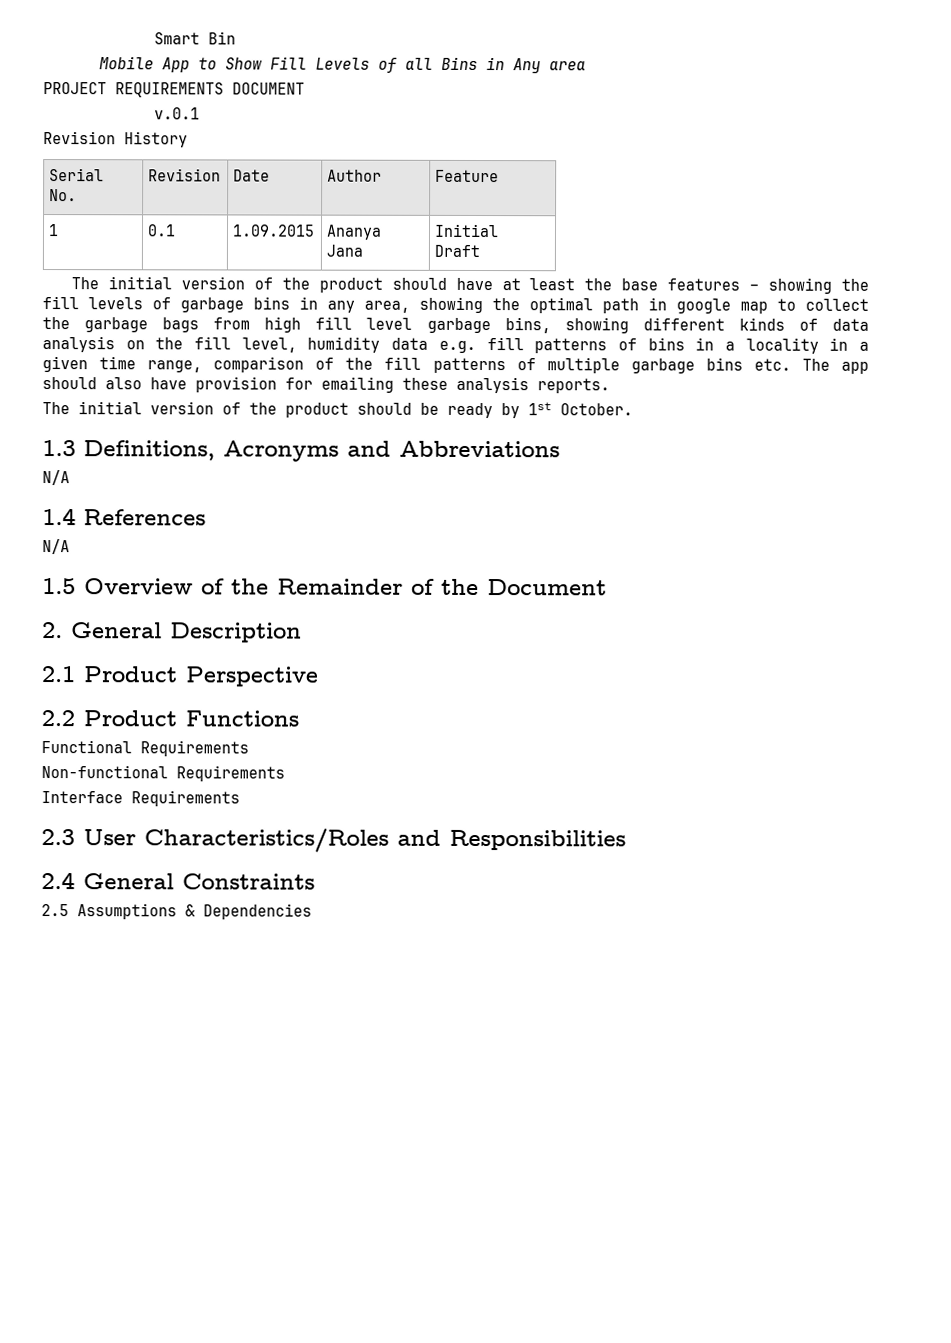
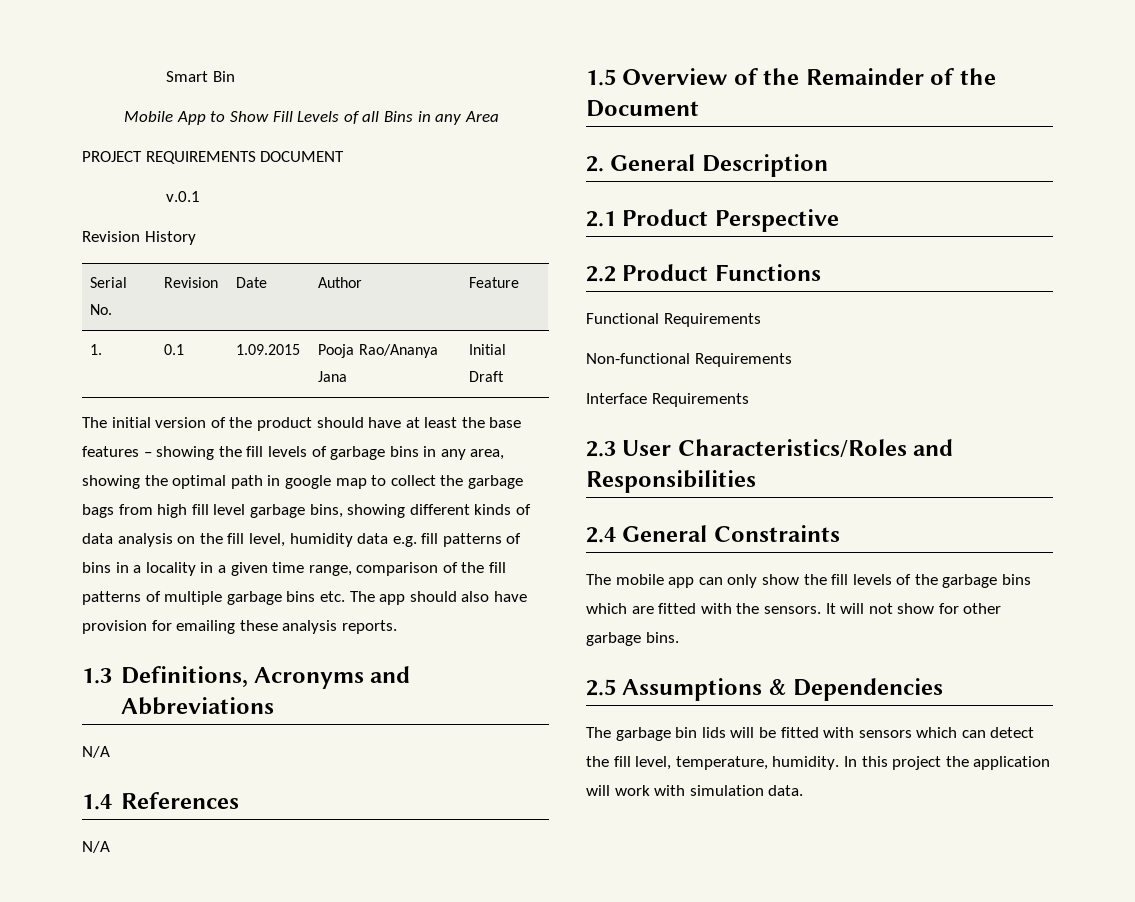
[512,58,586,74] Any area -> [435,111,499,125] any Area
[48,224,60,237] 1 -> [90,344,103,355] 1.
[326,224,383,240] Ananya -> [318,344,438,358] Pooja Rao/Ananya
[42,401,633,419] // The initial version of the product should be ready by 1st October. -> (397, 627) none
[41,903,312,920] 2.5 Assumptions & Dependencies -> [586,574,1032,588] [586,603,1002,614] [586,632,679,646] [586,678,944,701] [586,727,1035,741] [586,756,1051,770] [586,785,804,796] The mobile app can only show the fill levels of the garbage bins which are fitted with the sensors. It will not show for other garbage bins. // 2.5 Assumptions & Dependencies // The garbage bin lids will be fitted with sensors which can detect the fill level, temperature, humidity. In this project the application will work with simulation data.

